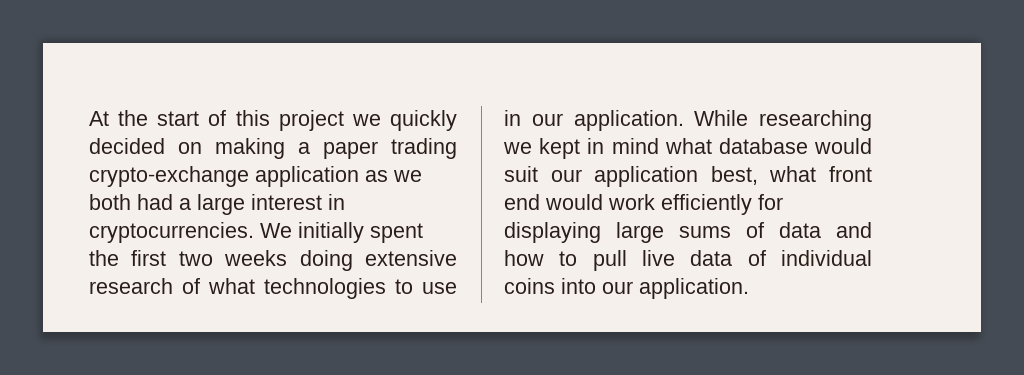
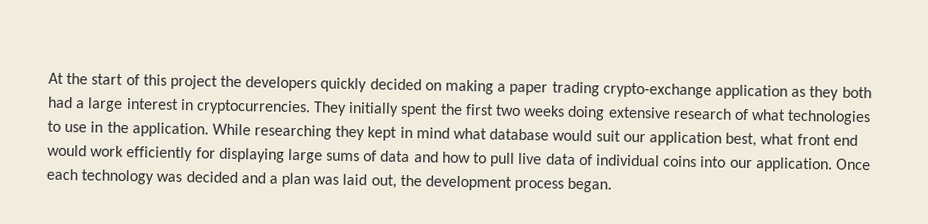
[351,114,381,126] we -> [220,75,318,92] the developers
[393,170,422,182] we -> [809,86,840,101] they
[260,223,292,238] We -> [313,101,348,116] They
[531,113,563,126] our -> [106,121,129,134] the
[503,142,532,154] we -> [335,125,366,141] they
(749, 288) none -> [835,158,871,171] [46,168,613,193] Once each technology was decided and a plan was laid out, the development process began.

